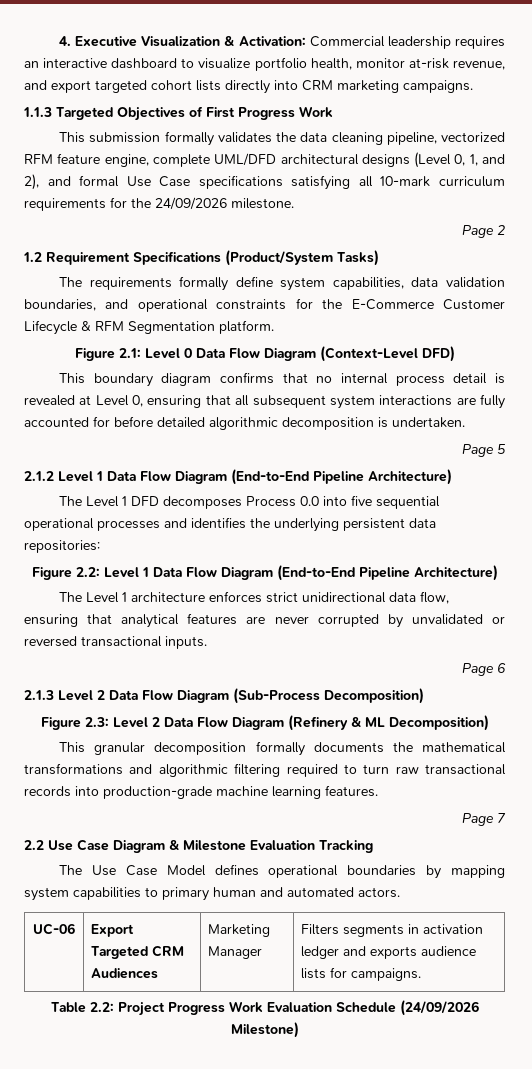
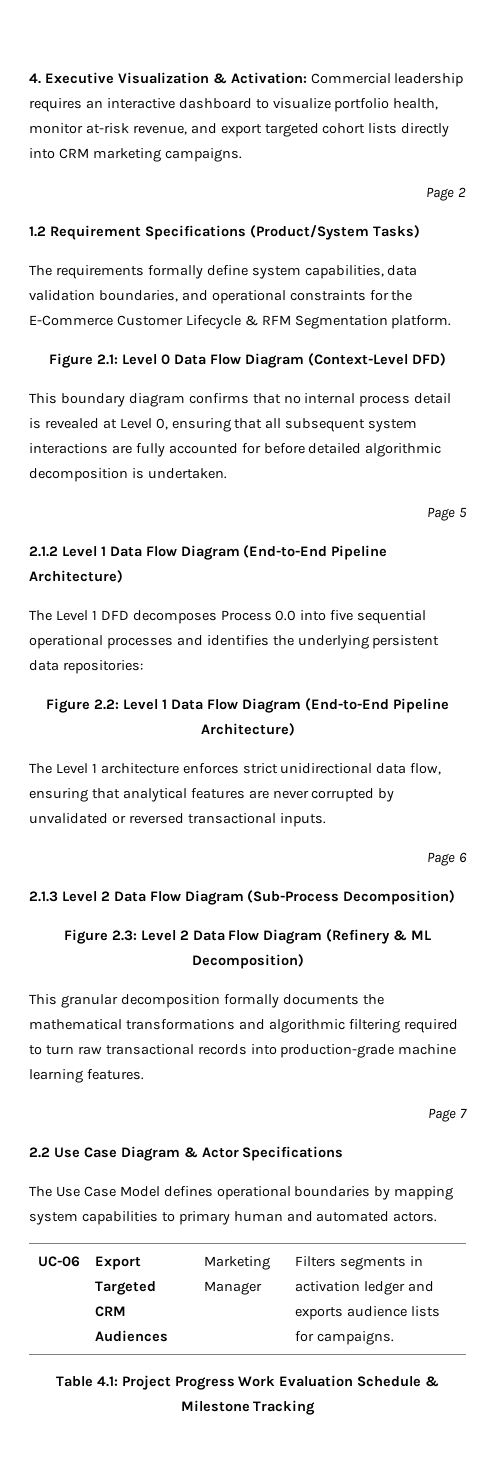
[23,106,333,121] [59,131,506,146] [24,152,506,168] [24,174,505,190] [24,197,294,211] // 1.1.3 Targeted Objectives of First Progress Work // This submission formally validates the data cleaning pipeline, vectorized RFM feature engine, complete UML/DFD architectural designs (Level 0, 1, and 2), and formal Use Case specifications satisfying all 10-mark curriculum requirements for the 24/09/2026 milestone. -> (242, 155) none
[183,840,373,853] Milestone Evaluation Tracking -> [201,1146,344,1161] Actor Specifications
[89,1002,114,1012] 2.2: -> [96,1376,118,1387] 4.1:
[399,1000,479,1016] [230,1022,299,1038] (24/09/2026 Milestone) -> [425,1376,440,1387] [180,1400,316,1415] & Milestone Tracking

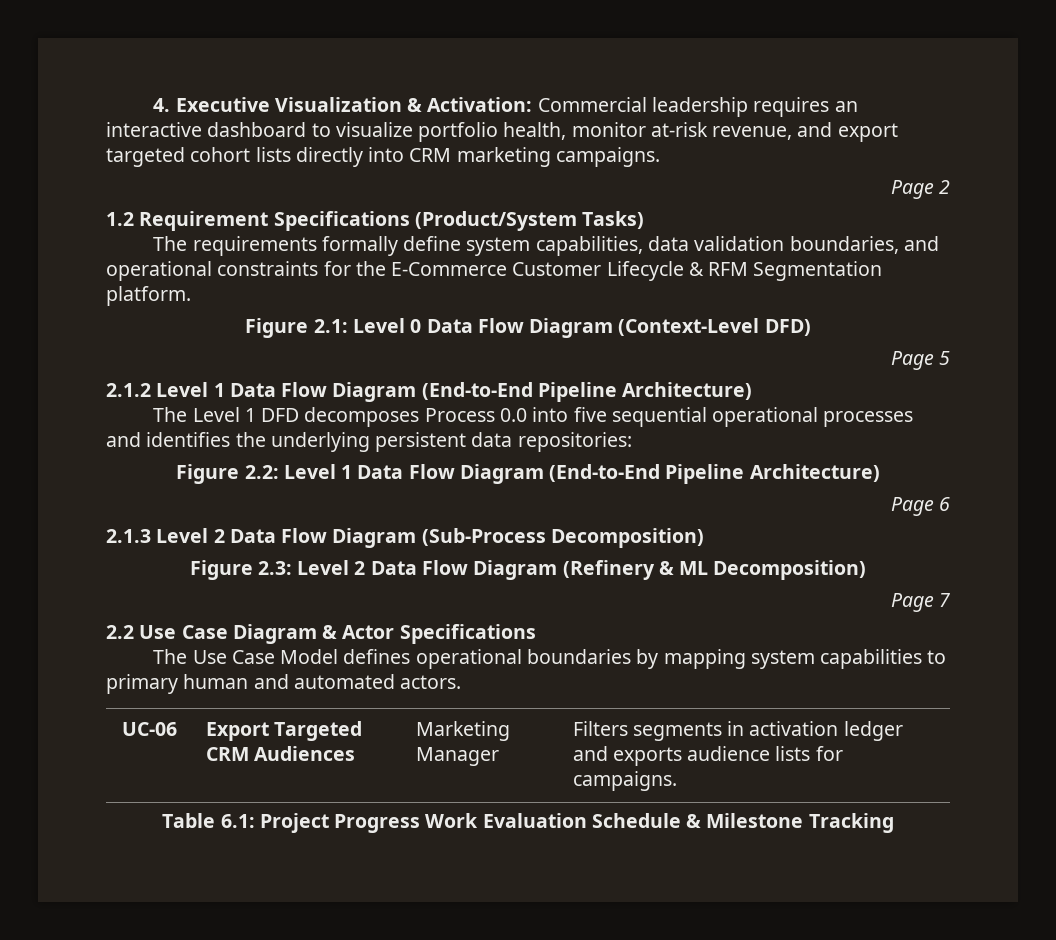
[29,393,452,407] [29,418,418,432] [29,443,442,457] [29,468,227,482] // This boundary diagram confirms that no internal process detail is revealed at Level 0, ensuring that all subsequent system interactions are fully accounted for before detailed algorithmic decomposition is undertaken. -> (811, 327) none
[29,763,442,775] [29,788,395,802] [29,813,326,827] // The Level 1 architecture enforces strict unidirectional data flow, ensuring that analytical features are never corrupted by unvalidated or reversed transactional inputs. -> (880, 473) none
[29,994,384,1008] [29,1019,458,1033] [29,1044,457,1058] [29,1069,144,1083] // This granular decomposition formally documents the mathematical transformations and algorithmic filtering required to turn raw transactional records into production-grade machine learning features. -> (867, 570) none
[96,1376,118,1387] 4.1: -> [220,814,255,828] 6.1:

